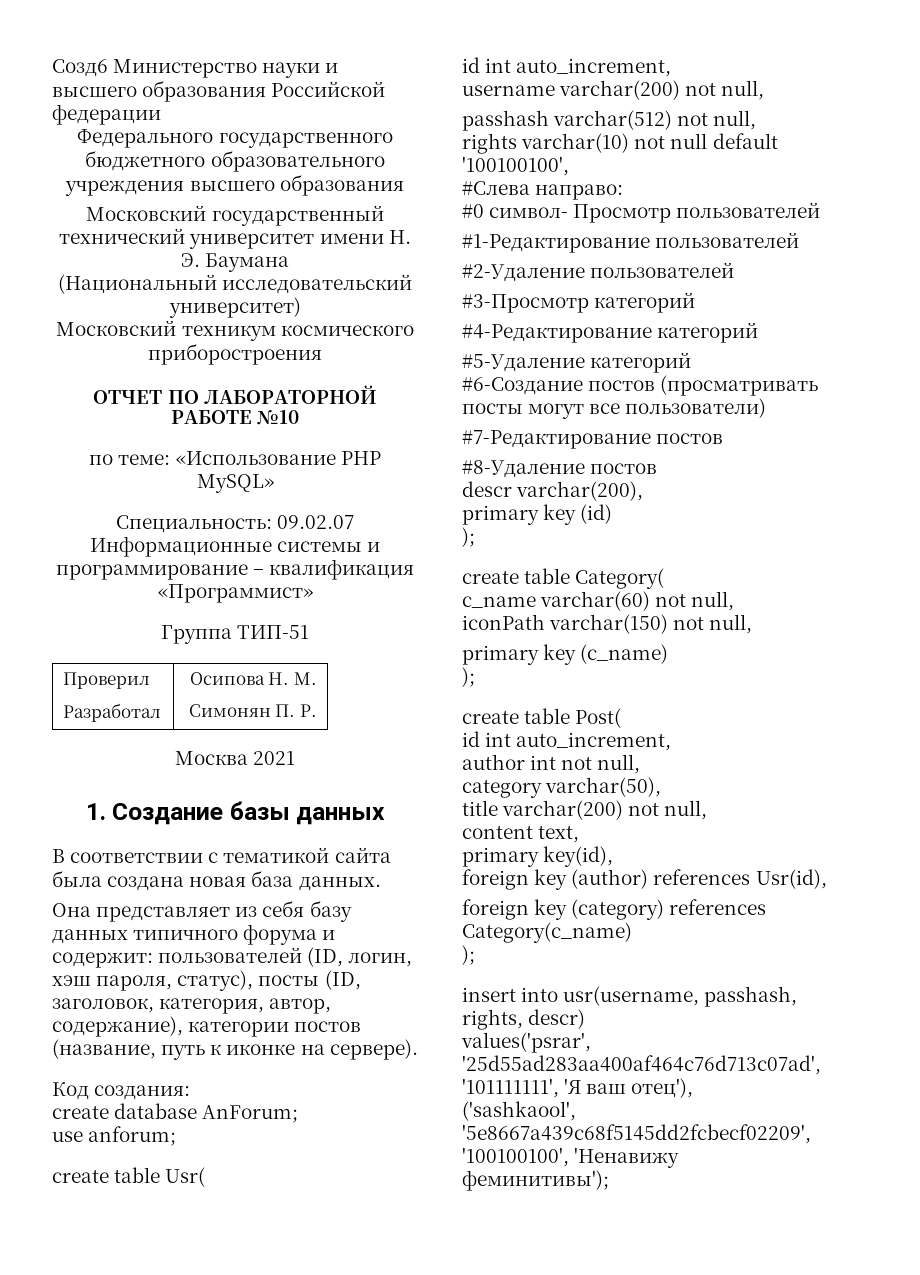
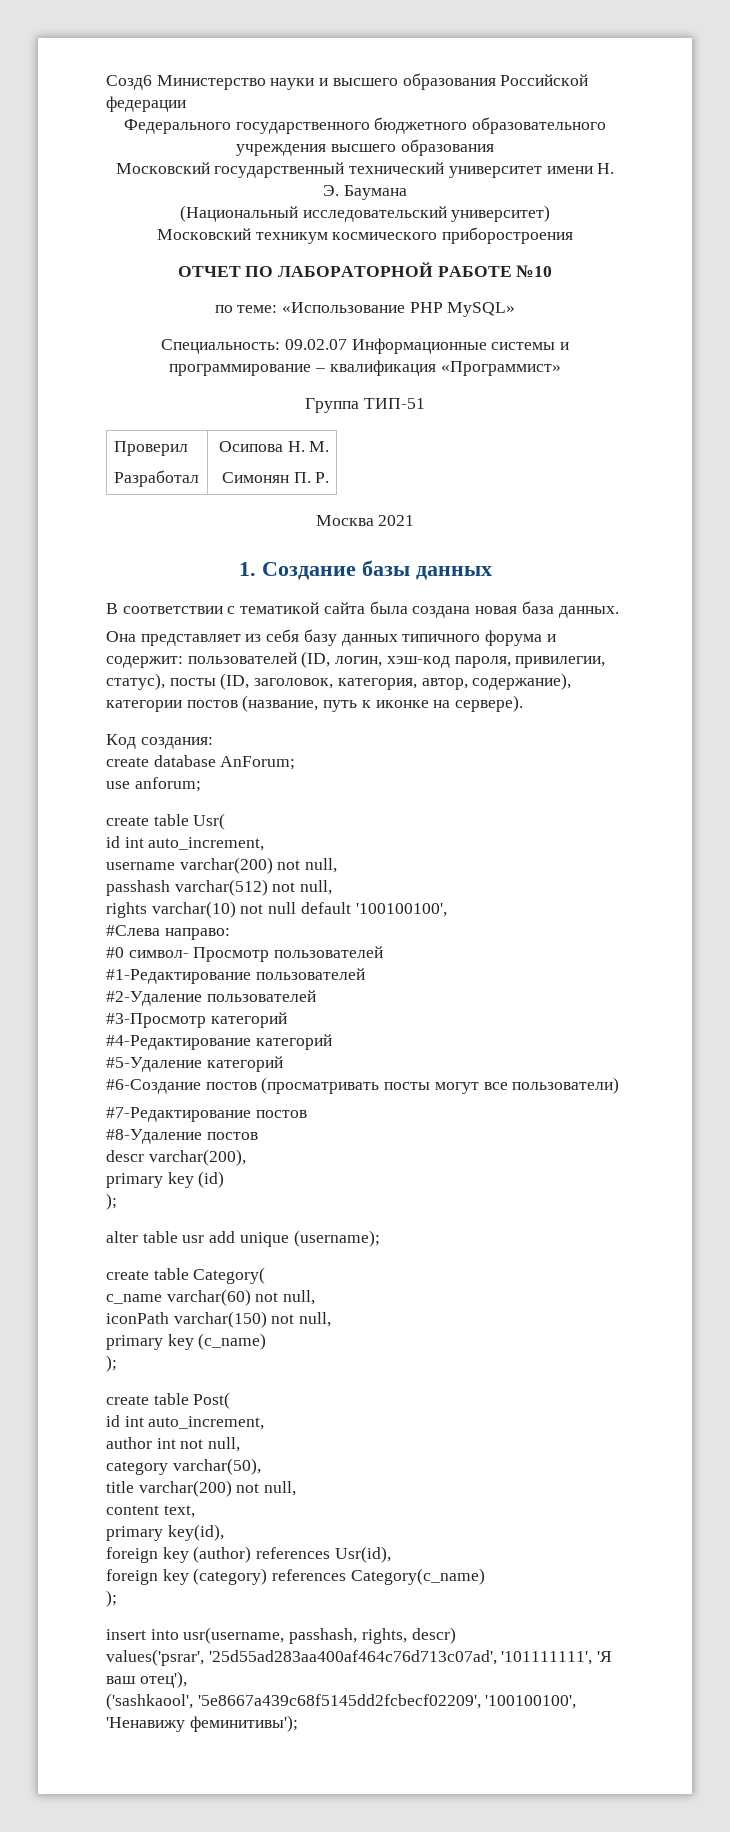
[52,975,173,991] хэш пароля, -> [386,656,606,668] хэш-код пароля, привилегии,
(475, 537) none -> [106,1230,380,1247] // alter table usr add unique (username);

